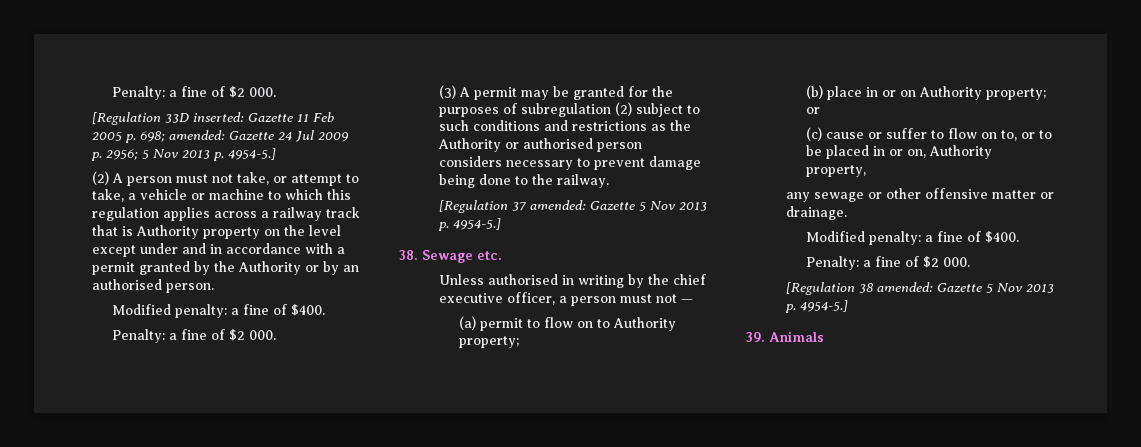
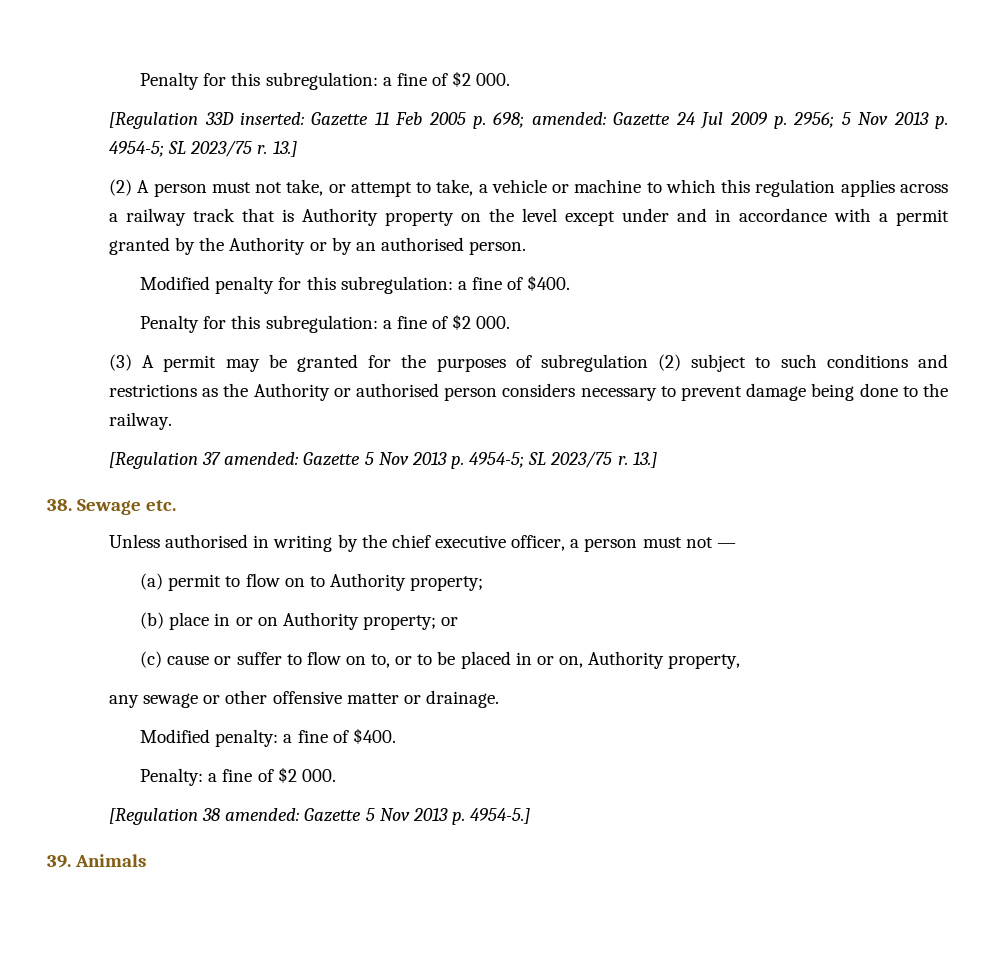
[111,86,165,100] Penalty: -> [140,72,378,90] Penalty for this subregulation:
[227,148,276,160] 4954-5.] -> [109,140,297,157] 4954-5; SL 2023/75 r. 13.]
[174,304,325,318] [111,329,165,343] penalty: a fine of $400. // Penalty: -> [215,275,571,294] [140,315,378,333] penalty for this subregulation: a fine of $400. // Penalty for this subregulation:
[452,218,501,230] 4954-5.] -> [469,451,657,468] 4954-5; SL 2023/75 r. 13.]

